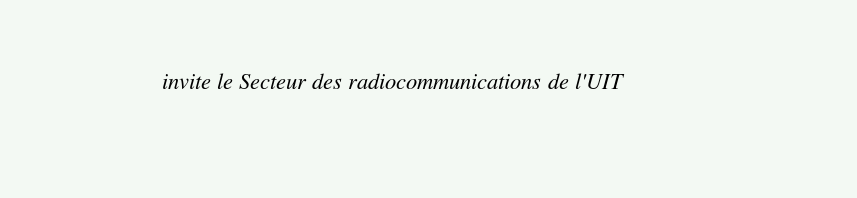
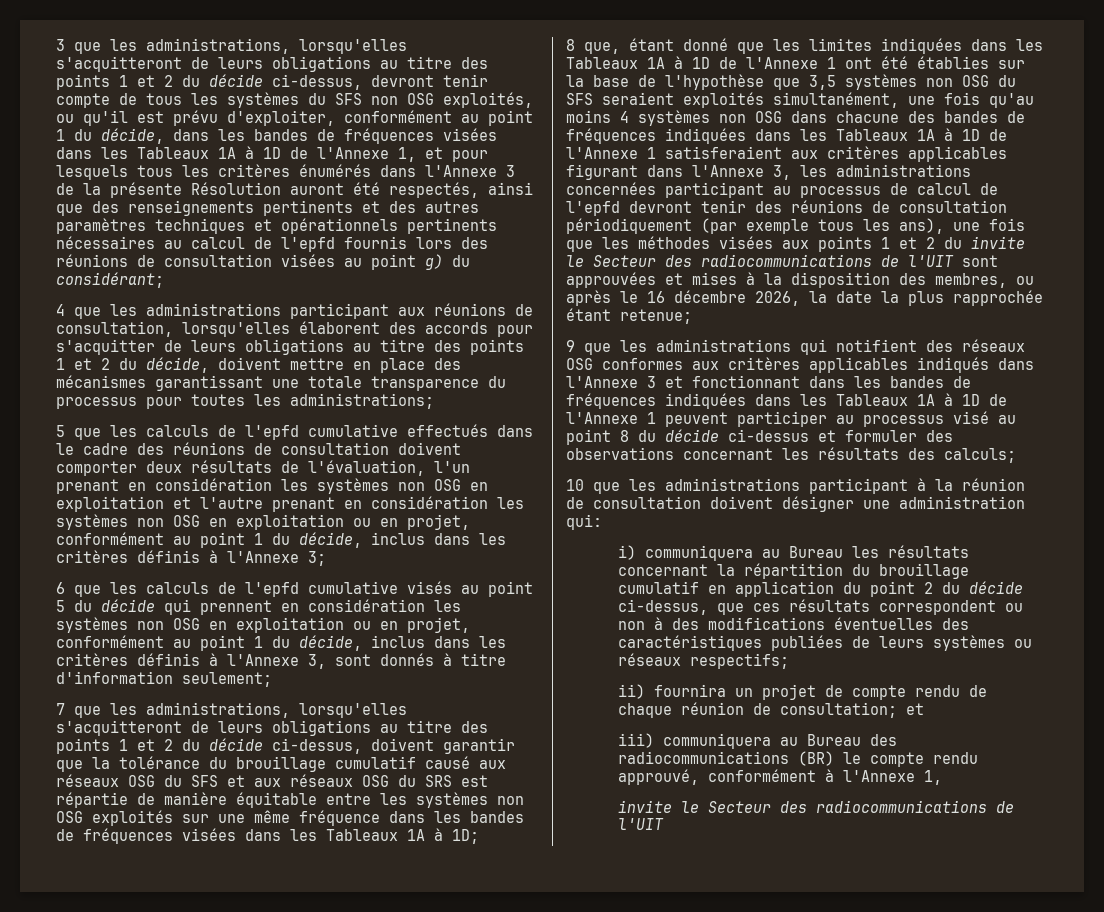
[162,73,625,89] invite le Secteur des radiocommunications de l'UIT -> [56,38,407,54] [56,56,488,72] [56,74,488,90] [56,92,533,108] [56,110,533,126] [56,128,497,144] [56,146,488,162] [56,164,515,180] [56,182,533,198] [56,200,479,216] [56,218,497,234] [56,236,488,252] [56,254,470,270] [56,272,164,288] [56,303,533,319] [56,321,533,337] [56,339,524,355] [56,357,461,373] [56,375,506,391] [56,393,434,409] [56,424,533,440] [56,442,461,455] [56,460,470,476] [56,478,488,494] [56,496,524,512] [56,514,470,530] [56,532,506,548] [56,550,326,566] [56,581,533,597] [56,599,461,615] [56,617,470,633] [56,635,506,651] [56,653,506,669] [56,671,272,687] [56,702,407,718] [56,720,488,736] [56,738,515,754] [56,756,506,772] [56,774,488,787] [56,792,524,808] [56,810,524,826] [56,828,479,844] [566,38,1043,54] [566,56,1025,69] [566,74,1016,90] [566,92,1034,108] [566,110,1025,126] [566,128,1007,144] [566,146,1007,162] [566,164,971,180] [566,182,998,198] [566,200,1007,216] [566,218,1025,234] [566,236,1025,252] [566,254,998,267] [566,272,1034,288] [566,290,1043,306] [566,308,692,324] [566,339,1025,355] [566,357,1034,373] [566,375,971,388] [566,393,1007,409] [566,411,1016,427] [566,429,953,445] [566,447,1016,463] [566,478,1025,494] [566,496,1025,512] [566,514,602,530] [618,545,970,561] [618,563,970,579] [618,581,1024,597] [618,599,1024,615] [618,617,970,630] [618,635,1033,651] [618,653,790,669] [618,684,988,700] [618,702,925,718] [618,733,898,749] [618,751,979,767] [618,769,943,785] [618,800,1015,813] [618,818,665,830] 3 que les administrations, lorsqu'elles s'acquitteront de leurs obligations au titre des points 1 et 2 du décide ci-dessus, devront tenir compte de tous les systèmes du SFS non OSG exploités, ou qu'il est prévu d'exploiter, conformément au point 1 du décide, dans les bandes de fréquences visées dans les Tableaux 1A à 1D de l'Annexe 1, et pour lesquels tous les critères énumérés dans l'Annexe 3 de la présente Résolution auront été respectés, ainsi que des renseignements pertinents et des autres paramètres techniques et opérationnels pertinents nécessaires au calcul de l'epfd fournis lors des réunions de consultation visées au point g) du considérant; // 4 que les administrations participant aux réunions de consultation, lorsqu'elles élaborent des accords pour s'acquitter de leurs obligations au titre des points 1 et 2 du décide, doivent mettre en place des mécanismes garantissant une totale transparence du processus pour toutes les administrations; // 5 que les calculs de l'epfd cumulative effectués dans le cadre des réunions de consultation doivent comporter deux résultats de l'évaluation, l'un prenant en considération les systèmes non OSG en exploitation et l'autre prenant en considération les systèmes non OSG en exploitation ou en projet, conformément au point 1 du décide, inclus dans les critères définis à l'Annexe 3; // 6 que les calculs de l'epfd cumulative visés au point 5 du décide qui prennent en considération les systèmes non OSG en exploitation ou en projet, conformément au point 1 du décide, inclus dans les critères définis à l'Annexe 3, sont donnés à titre d'information seulement; // 7 que les administrations, lorsqu'elles s'acquitteront de leurs obligations au titre des points 1 et 2 du décide ci-dessus, doivent garantir que la tolérance du brouillage cumulatif causé aux réseaux OSG du SFS et aux réseaux OSG du SRS est répartie de manière équitable entre les systèmes non OSG exploités sur une même fréquence dans les bandes de fréquences visées dans les Tableaux 1A à 1D; // 8 que, étant donné que les limites indiquées dans les Tableaux 1A à 1D de l'Annexe 1 ont été établies sur la base de l'hypothèse que 3,5 systèmes non OSG du SFS seraient exploités simultanément, une fois qu'au moins 4 systèmes non OSG dans chacune des bandes de fréquences indiquées dans les Tableaux 1A à 1D de l'Annexe 1 satisferaient aux critères applicables figurant dans l'Annexe 3, les administrations concernées participant au processus de calcul de l'epfd devront tenir des réunions de consultation périodiquement (par exemple tous les ans), une fois que les méthodes visées aux points 1 et 2 du invite le Secteur des radiocommunications de l'UIT sont approuvées et mises à la disposition des membres, ou après le 16 décembre 2026, la date la plus rapprochée étant retenue; // 9 que les administrations qui notifient des réseaux OSG conformes aux critères applicables indiqués dans l'Annexe 3 et fonctionnant dans les bandes de fréquences indiquées dans les Tableaux 1A à 1D de l'Annexe 1 peuvent participer au processus visé au point 8 du décide ci-dessus et formuler des observations concernant les résultats des calculs; // 10 que les administrations participant à la réunion de consultation doivent désigner une administration qui: // i) communiquera au Bureau les résultats concernant la répartition du brouillage cumulatif en application du point 2 du décide ci-dessus, que ces résultats correspondent ou non à des modifications éventuelles des caractéristiques publiées de leurs systèmes ou réseaux respectifs; // ii) fournira un projet de compte rendu de chaque réunion de consultation; et // iii) communiquera au Bureau des radiocommunications (BR) le compte rendu approuvé, conformément à l'Annexe 1, // invite le Secteur des radiocommunications de l'UIT

